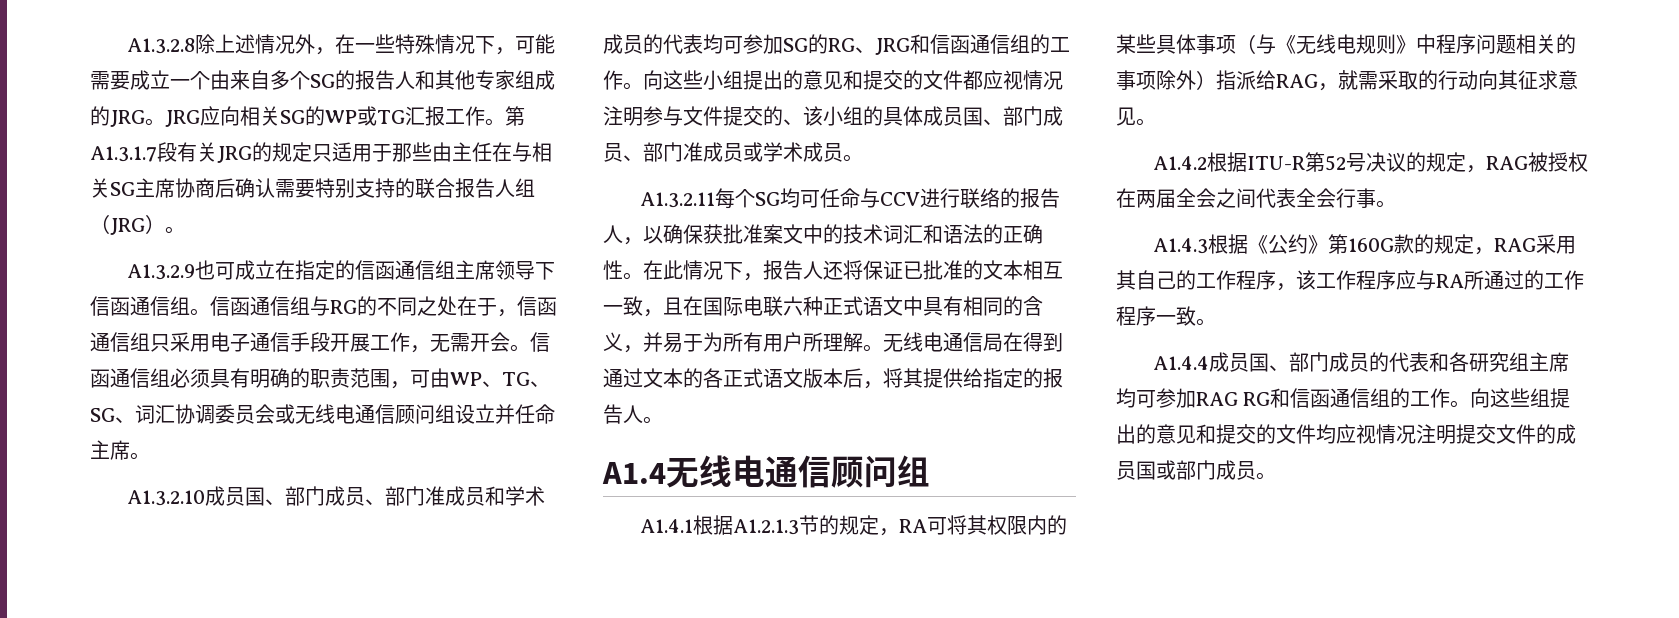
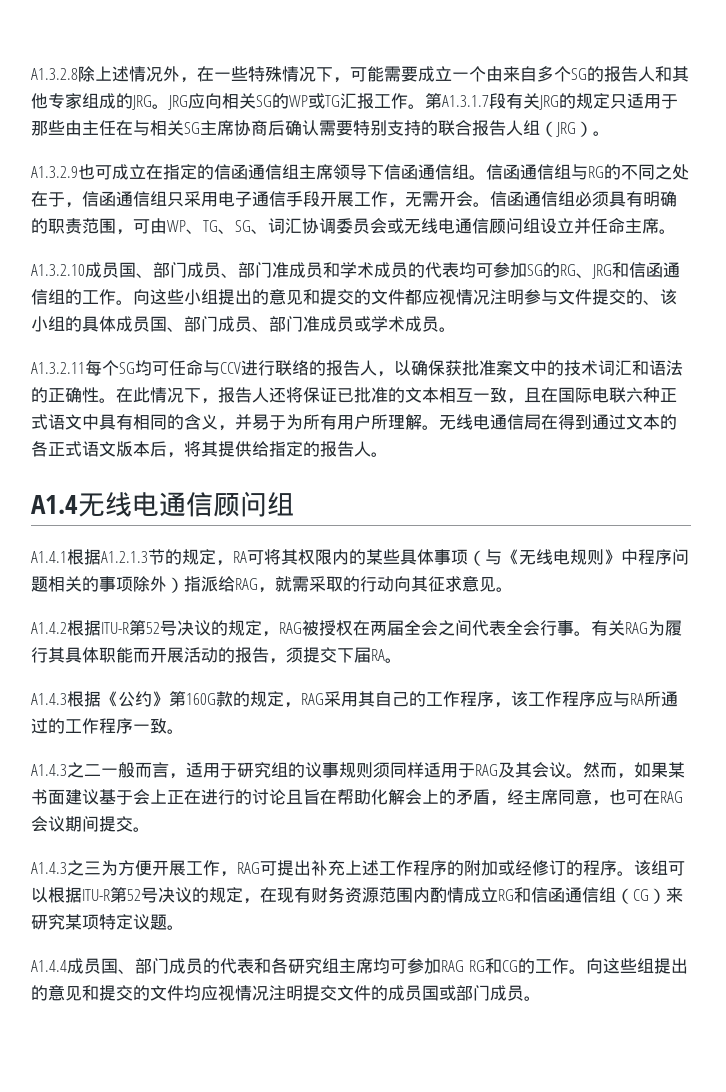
(1396, 204) none -> [591,620,682,636] [31,647,402,664] 有关RAG为履行其具体职能而开展活动的报告，须提交下届RA。
(1216, 322) none -> [31,762,685,779] [31,789,683,806] [31,816,150,832] [31,860,685,877] [31,887,683,904] [31,914,184,930] // A1.4.3之二一般而言，适用于研究组的议事规则须同样适用于RAG及其会议。然而，如果某书面建议基于会上正在进行的讨论且旨在帮助化解会上的矛盾，经主席同意，也可在RAG会议期间提交。 // A1.4.3之三为方便开展工作，RAG可提出补充上述工作程序的附加或经修订的程序。该组可以根据ITU-R第52号决议的规定，在现有财务资源范围内酌情成立RG和信函通信组（CG）来研究某项特定议题。
[1290,388,1391,408] 信函通信组 -> [501,960,518,972] CG

